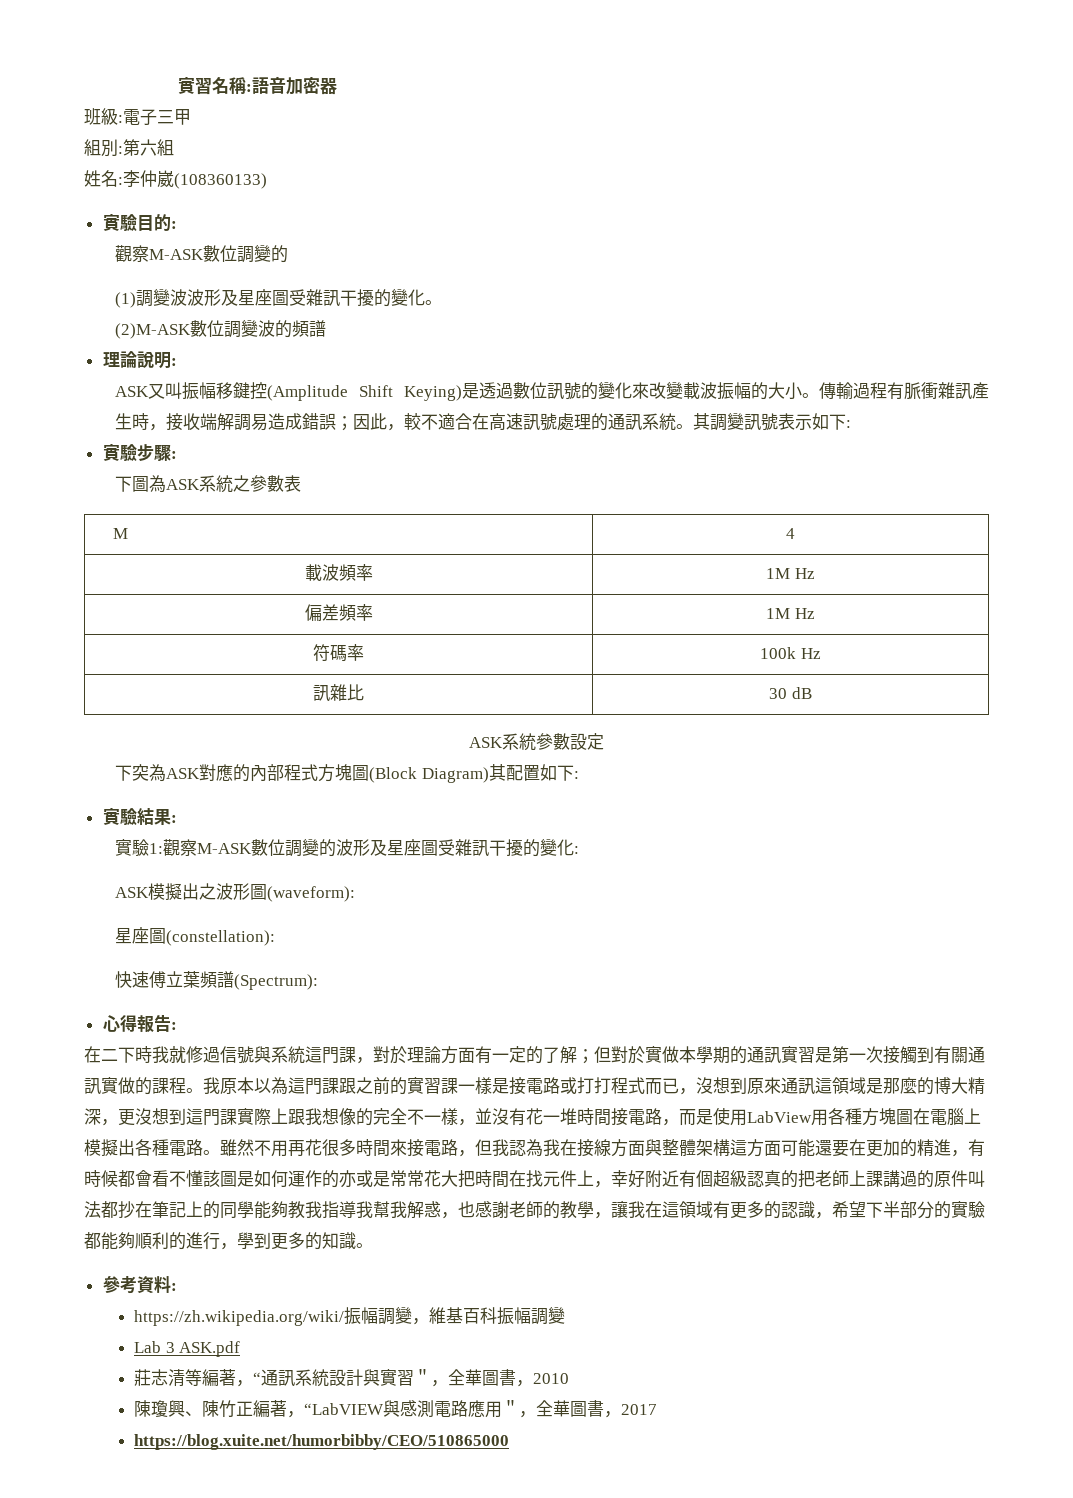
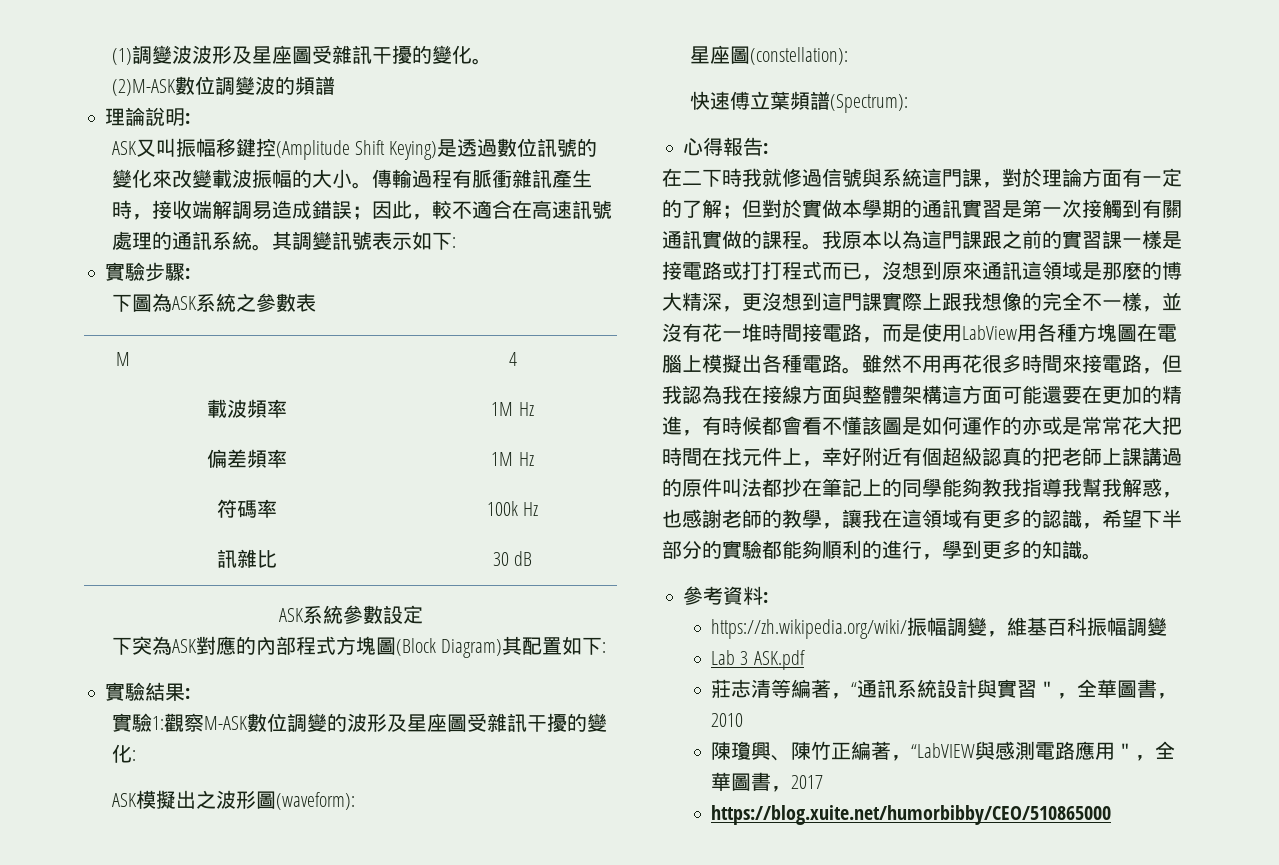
[177,76,337,95] [84,108,191,126] [84,139,174,157] [84,170,267,189] [102,214,177,231] [115,244,289,263] 實習名稱:語音加密器 // 班級:電子三甲 // 組別:第六組 // 姓名:李仲崴(108360133) // 實驗目的: // 觀察M-ASK數位調變的 // -> (111, 56) none

